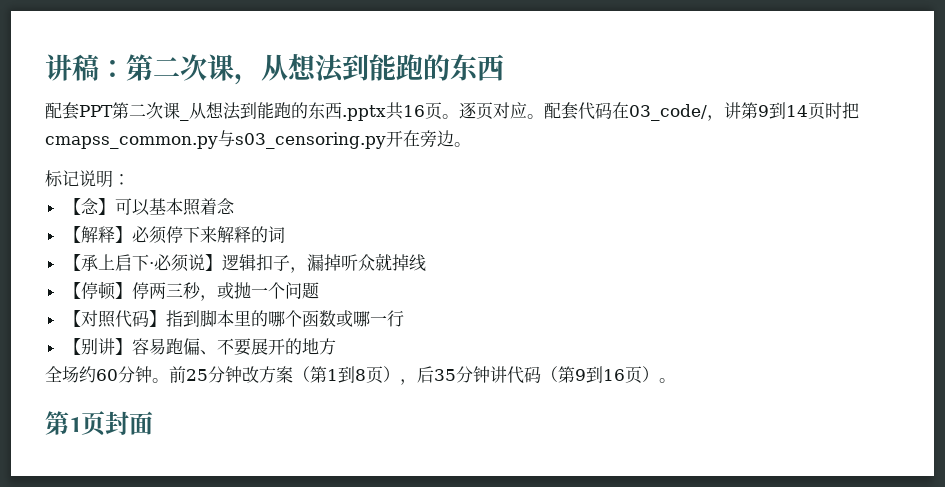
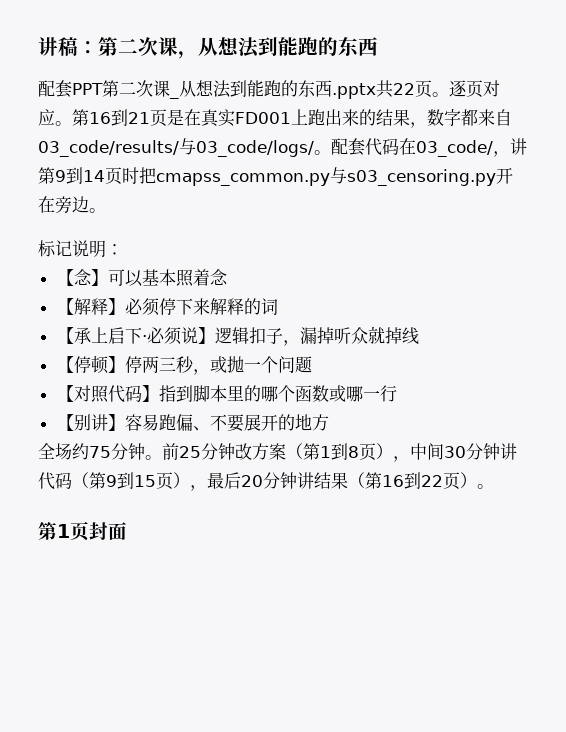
[403,105,425,117] 16 -> [393,83,415,95] 22
(544, 116) none -> [72,109,512,128] [38,138,331,157] 第16到21页是在真实FD001上跑出来的结果，数字都来自03_code/results/与03_code/logs/。
[96,369,118,381] 60 -> [89,446,111,458] 75
[417,366,456,383] 后35 -> [410,443,466,460] 中间30
[603,369,625,381] 16 -> [134,472,443,491] 15页），最后20分钟讲结果（第16到22

